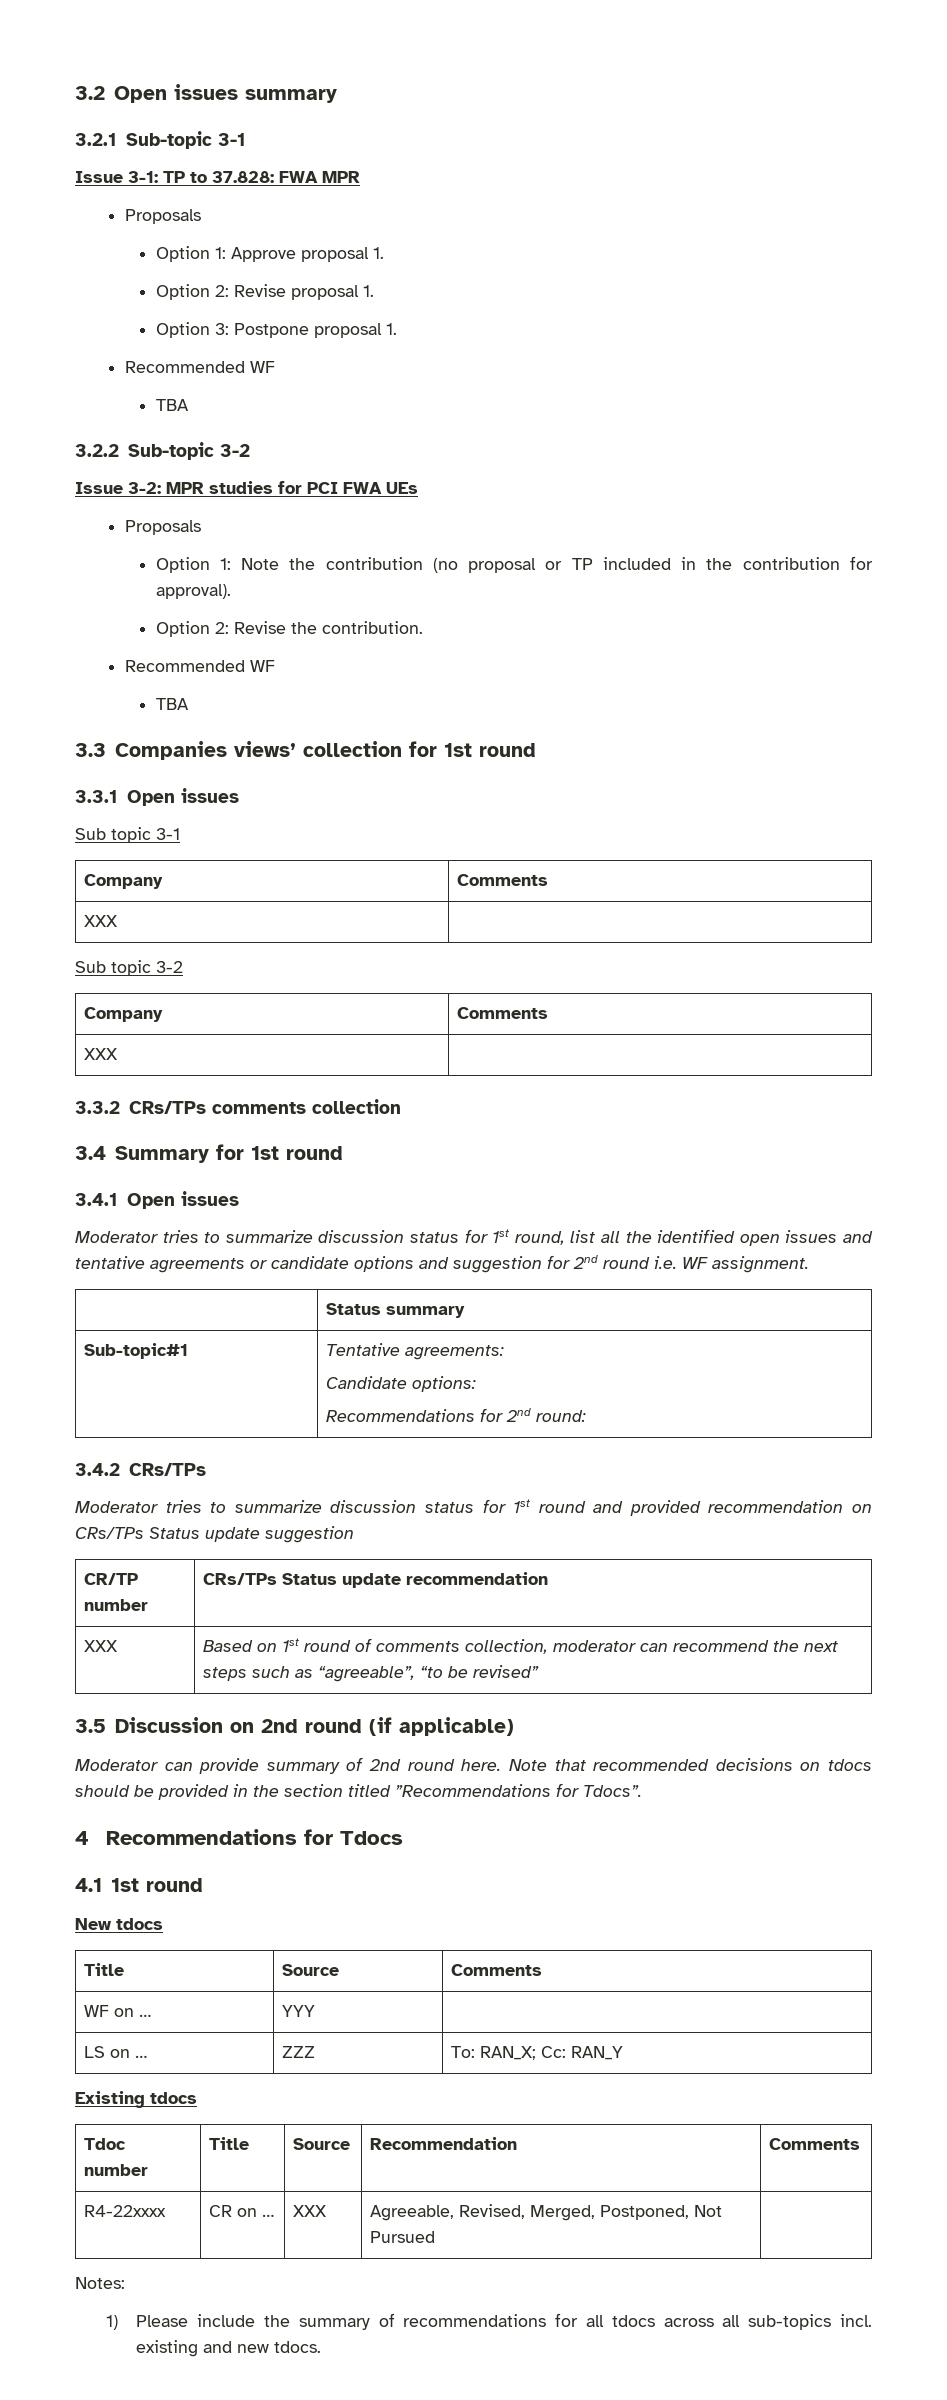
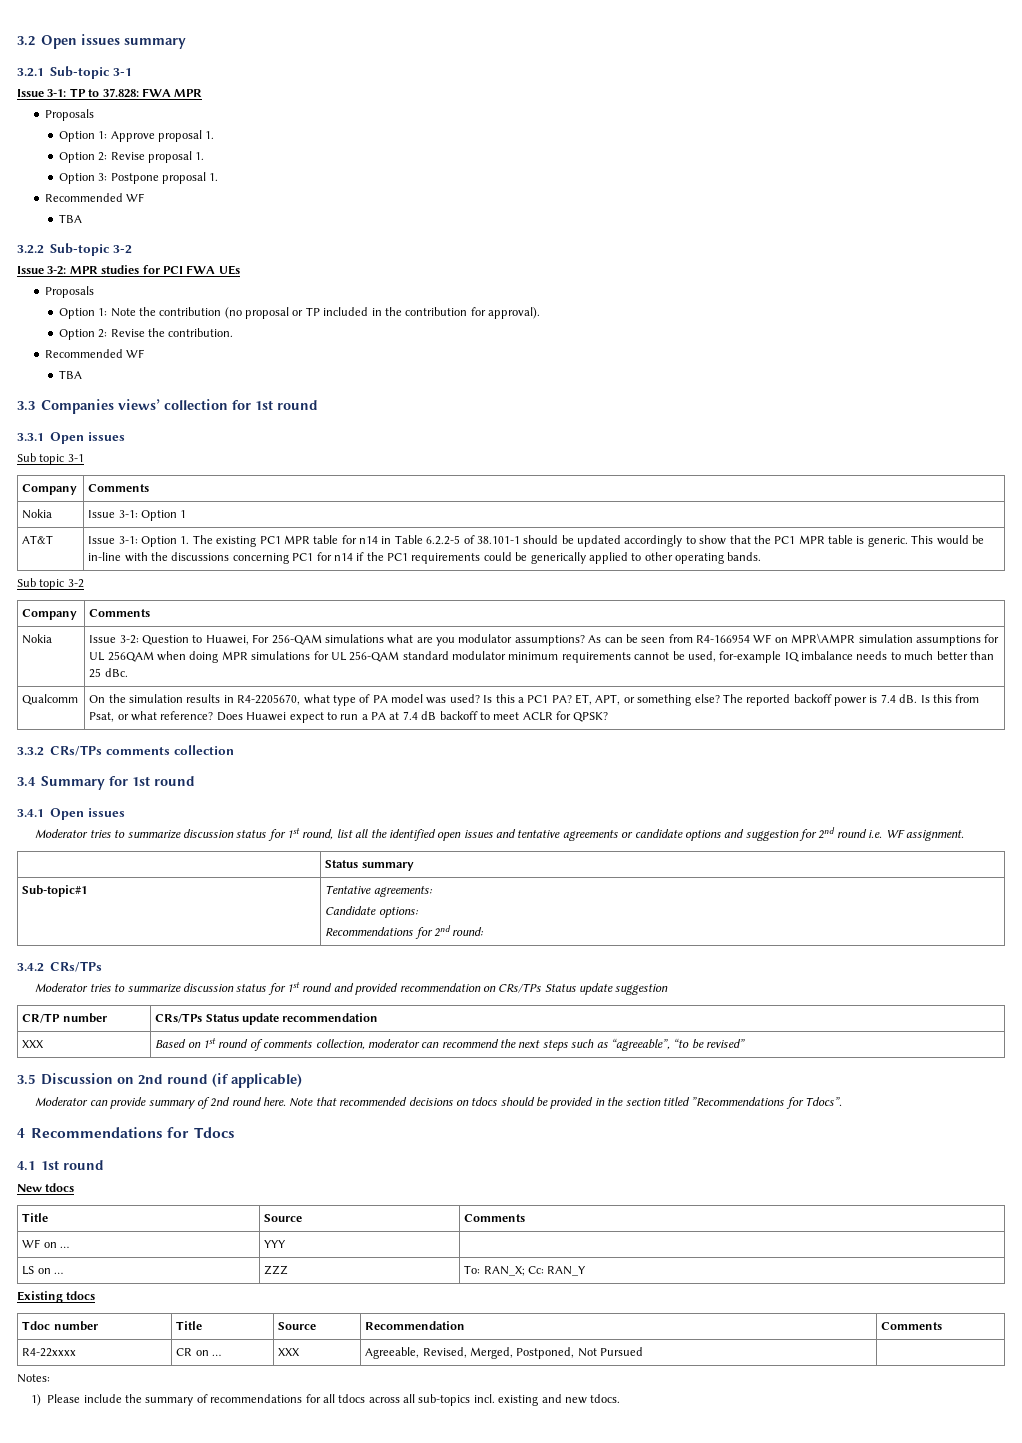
[84,915,119,927] XXX | -> [22,509,53,519] [88,510,187,521] [22,535,54,544] [88,535,984,547] [88,552,762,564] Nokia | Issue 3-1: Option 1 // AT&T | Issue 3-1: Option 1. The existing PC1 MPR table for n14 in Table 6.2.2-5 of 38.101-1 should be updated accordingly to show that the PC1 MPR table is generic. This would be in-line with the discussions concerning PC1 for n14 if the PC1 requirements could be generically applied to other operating bands.
[84,1048,119,1060] XXX | -> [22,634,53,644] [89,633,1000,646] [89,651,994,663] [89,668,128,678] [22,694,79,705] [89,694,980,706] [89,711,609,723] Nokia | Issue 3-2: Question to Huawei, For 256-QAM simulations what are you modulator assumptions? As can be seen from R4-166954 WF on MPR\AMPR simulation assumptions for UL 256QAM when doing MPR simulations for UL 256-QAM standard modulator minimum requirements cannot be used, for-example IQ imbalance needs to much better than 25 dBc. // Qualcomm | On the simulation results in R4-2205670, what type of PA model was used? Is this a PC1 PA? ET, APT, or something else? The reported backoff power is 7.4 dB. Is this from Psat, or what reference? Does Huawei expect to run a PA at 7.4 dB backoff to meet ACLR for QPSK?

